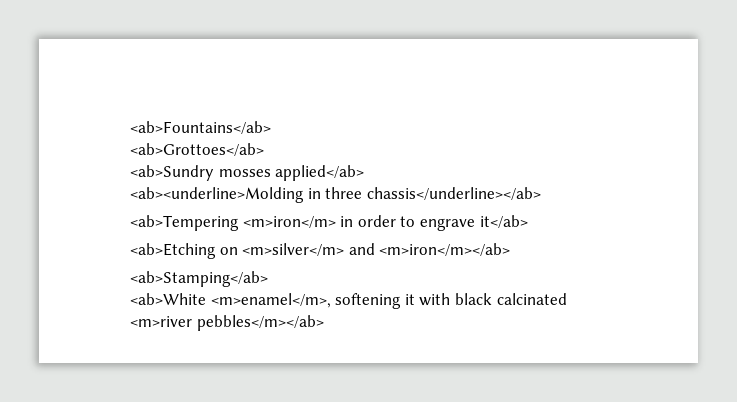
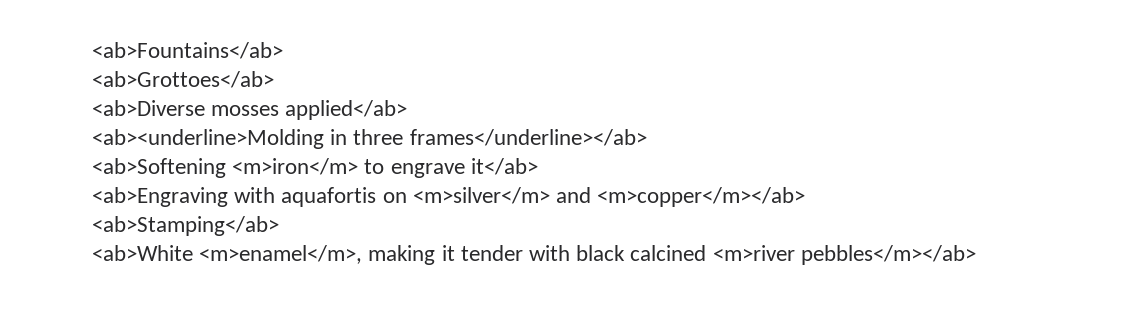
[130,165,214,181] <ab>Sundry -> [92,100,205,116] <ab>Diverse
[366,187,541,200] [130,215,396,231] chassis</underline></ab> // <ab>Tempering <m>iron</m> in order -> [409,129,647,146] [92,158,359,178] frames</underline></ab> // <ab>Softening <m>iron</m>
[130,243,216,259] <ab>Etching -> [92,187,377,207] <ab>Engraving with aquafortis
[379,243,511,256] <m>iron</m></ab> -> [597,187,806,207] <m>copper</m></ab>
[335,293,415,309] softening it -> [368,245,523,265] making it tender
[496,293,567,305] calcinated -> [630,245,707,261] calcined

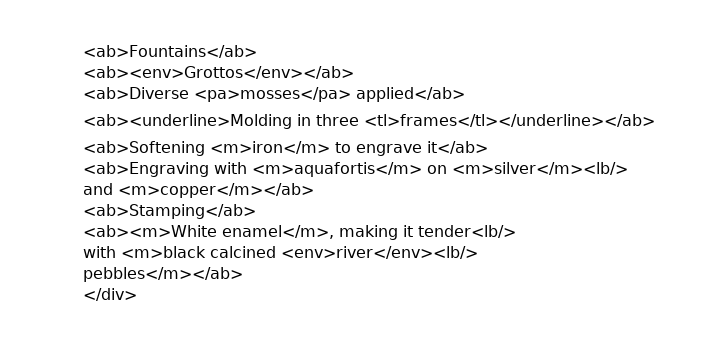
[92,71,274,88] <ab>Grottoes</ab> -> [83,66,354,79] <ab><env>Grottos</env></ab>
[211,105,280,116] mosses -> [194,87,351,102] <pa>mosses</pa>
[409,129,647,146] frames</underline></ab> -> [364,114,655,127] <tl>frames</tl></underline></ab>
[281,187,550,207] aquafortis on <m>silver</m> -> [252,162,628,177] <m>aquafortis</m> on <m>silver</m><lb/> //
[92,245,795,265] <ab>White <m>enamel</m>, making it tender with black calcined <m>river -> [83,225,516,240] [83,246,478,259] <ab><m>White enamel</m>, making it tender<lb/> // with <m>black calcined <env>river</env><lb/> //
(976, 255) none -> [83,288,137,301] // </div>

